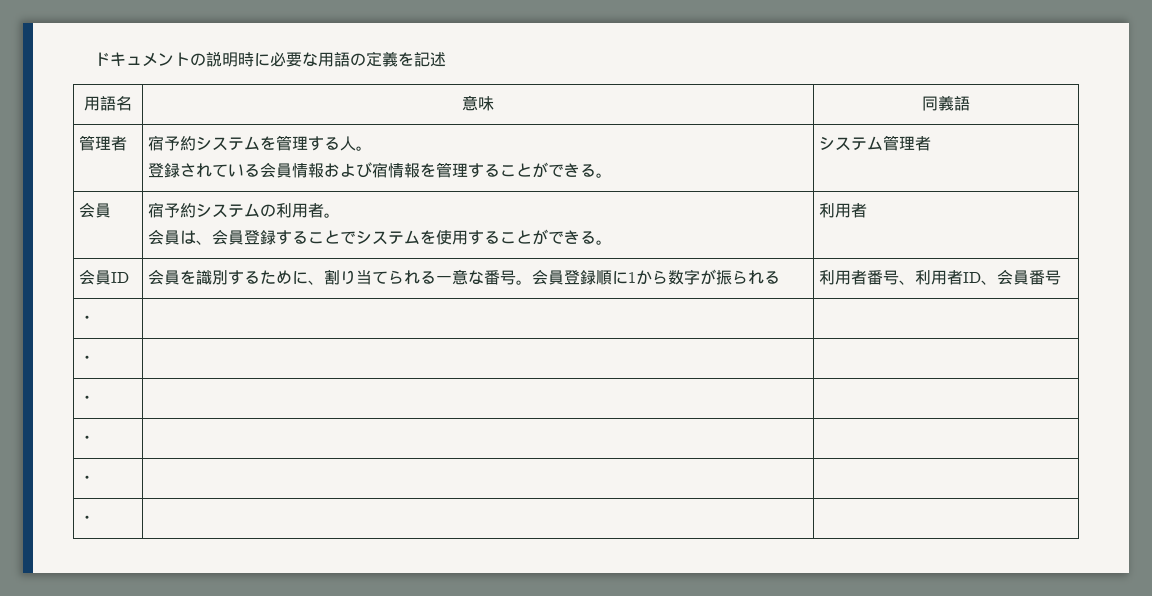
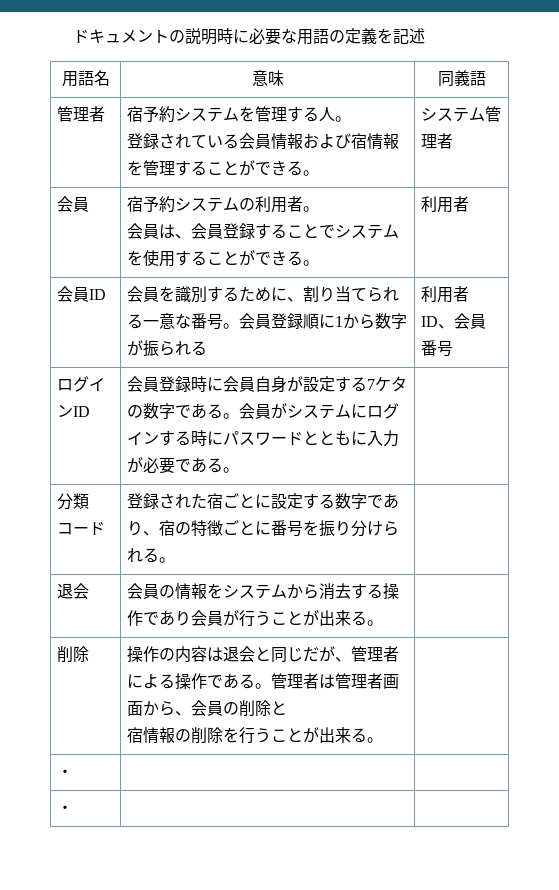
[867,270,964,285] 番号、利用者 -> (470, 294) none
[79,315,96,323] [79,355,96,363] [79,395,96,403] [79,435,96,443] [79,475,96,483] [79,515,96,523] ・ | | // ・ | | // ・ | | // ・ | | // ・ | | // ・ | | -> [57,376,106,392] [57,405,91,418] [127,376,408,393] [127,403,400,419] [127,430,400,447] [127,457,240,474] [57,493,90,510] [57,522,106,535] [127,493,400,509] [127,520,400,537] [127,548,176,563] [57,583,90,599] [127,583,400,600] [127,610,384,627] [57,646,90,662] [127,646,400,663] [127,673,400,690] [127,700,288,716] [127,727,384,744] [57,769,74,777] [57,805,74,813] ログインID | 会員登録時に会員自身が設定する7ケタの数字である。会員がシステムにログインする時にパスワードとともに入力が必要である。 | // 分類コード | 登録された宿ごとに設定する数字であり、宿の特徴ごとに番号を振り分けられる。 | // 退会 | 会員の情報をシステムから消去する操作であり会員が行うことが出来る。 | // 削除 | 操作の内容は退会と同じだが、管理者による操作である。管理者は管理者画面から、会員の削除と // 宿情報の削除を行うことが出来る。 | // ・ | | // ・ | |

